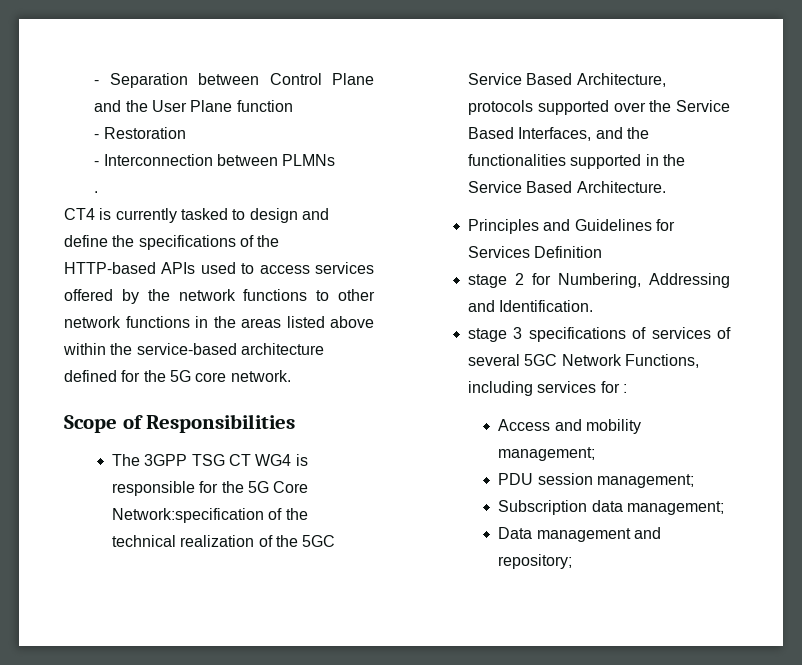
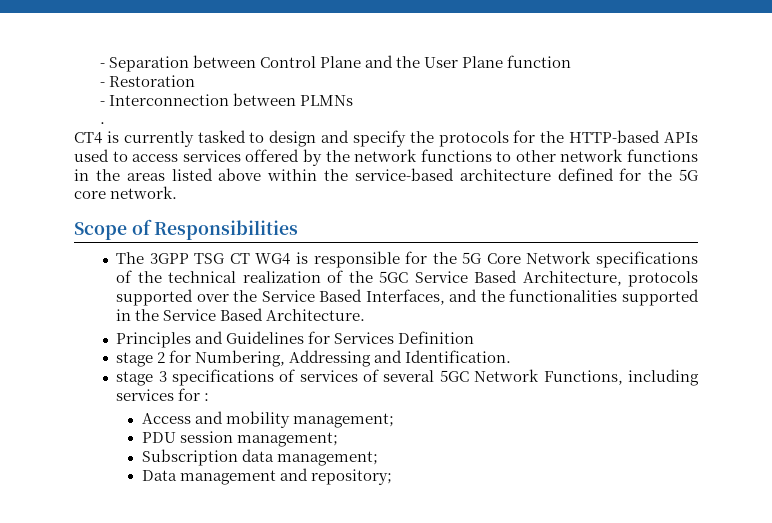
[64,235,254,250] define the specifications of -> [352,130,536,147] specify the protocols for
[112,508,265,523] Network:specification -> [526,251,698,268] Network specifications

